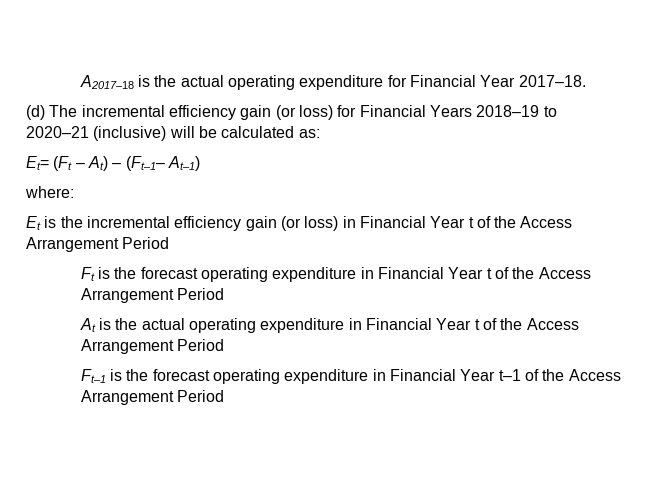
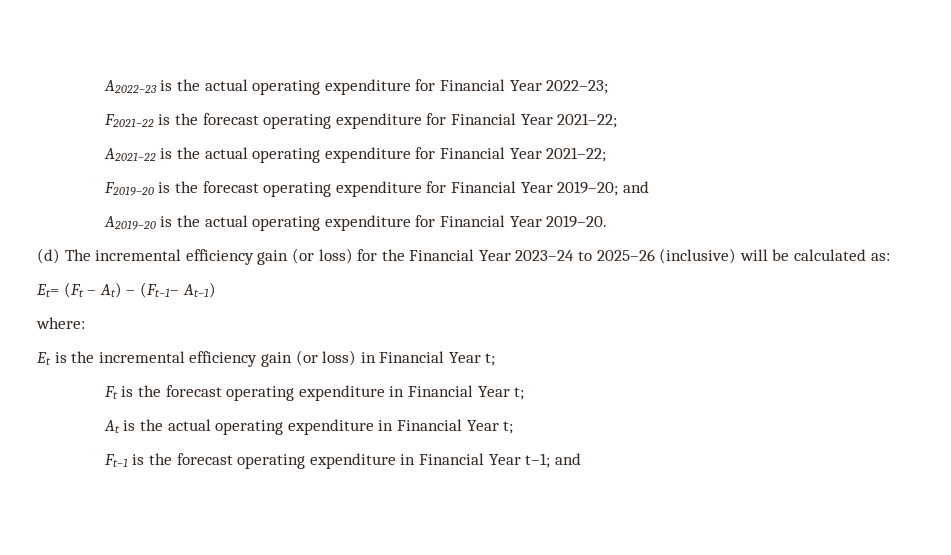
[79,75,586,90] A2017–18 is the actual operating expenditure for Financial Year 2017–18. -> [103,79,609,95] [103,113,618,129] [103,147,607,163] [103,181,649,197] [103,215,608,231] A2022–23 is the actual operating expenditure for Financial Year 2022–23; // F2021–22 is the forecast operating expenditure for Financial Year 2021–22; // A2021–22 is the actual operating expenditure for Financial Year 2021–22; // F2019–20 is the forecast operating expenditure for Financial Year 2019–20; and // A2019–20 is the actual operating expenditure for Financial Year 2019–20.
[359,105,557,117] [26,126,89,138] Financial Years 2018–19 to 2020–21 -> [381,249,655,261] the Financial Year 2023–24 to 2025–26
[468,216,573,228] [26,237,170,252] t of the Access Arrangement Period -> [485,353,496,366] t;
[486,267,591,279] [80,288,225,303] t of the Access Arrangement Period -> [514,387,525,400] t;
[474,318,579,330] [80,339,225,354] t of the Access Arrangement Period -> [503,421,514,434] t;
[498,369,621,381] [80,390,225,405] t–1 of the Access Arrangement Period -> [525,453,581,468] t–1; and

